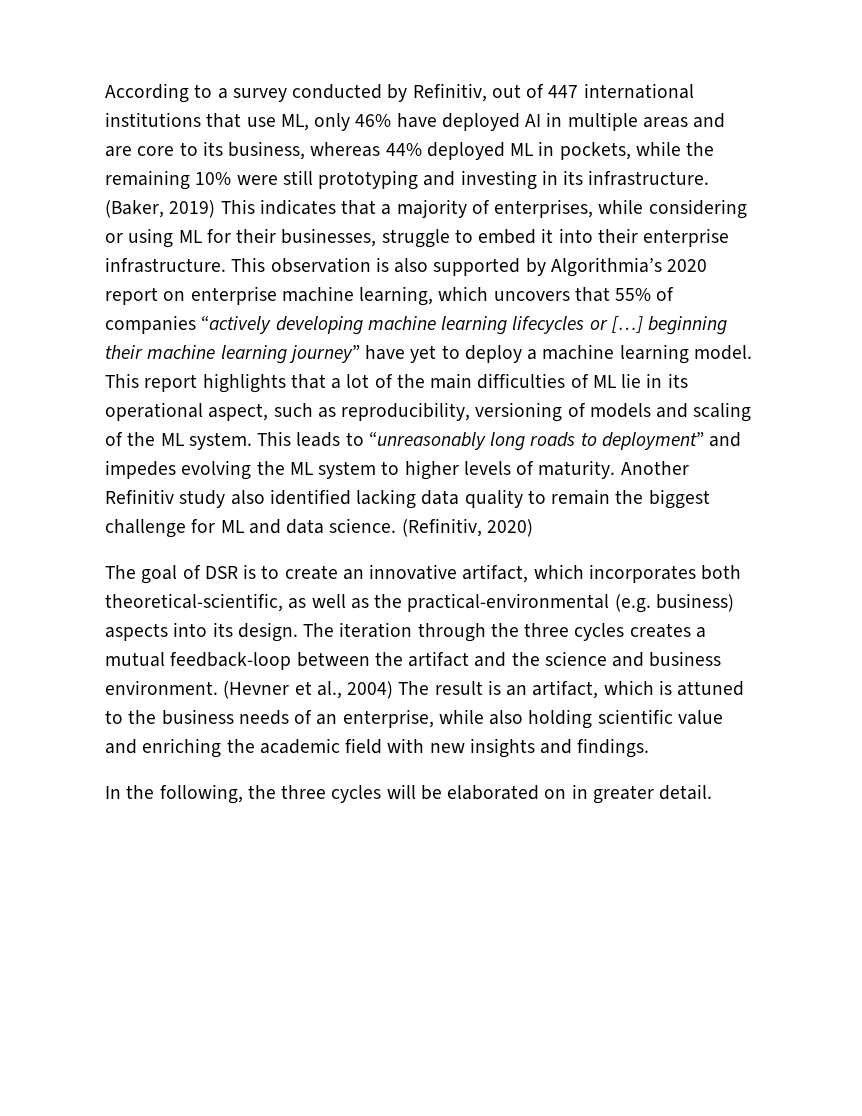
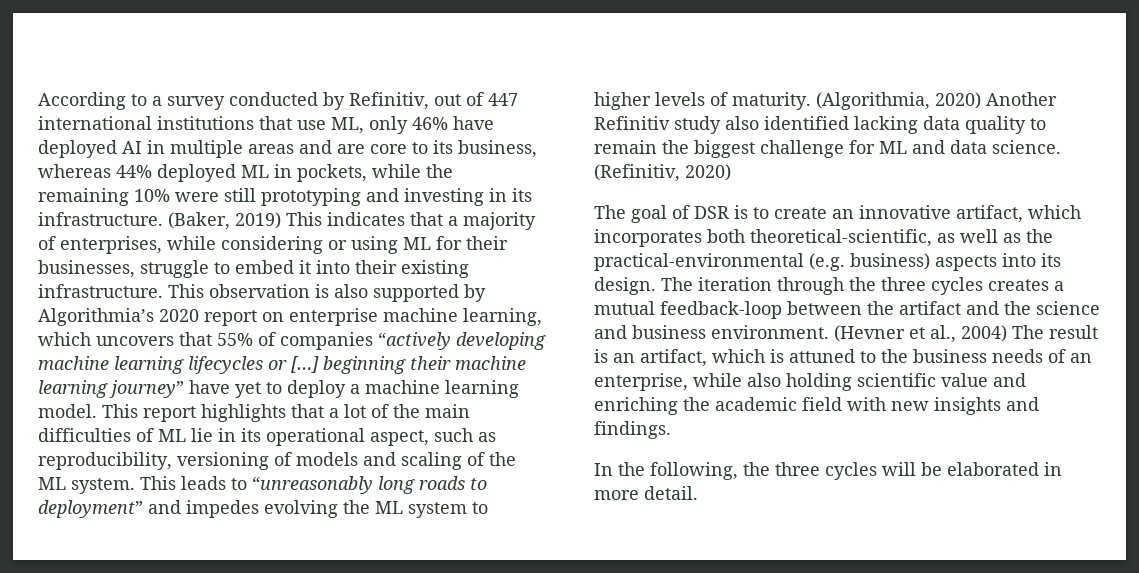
[643,228,730,247] enterprise -> [401,260,469,278] existing
(616, 469) none -> [816,92,981,110] (Algorithmia, 2020)
[544,784,654,804] on in greater -> [1044,462,1062,476] [594,490,639,500] in more

